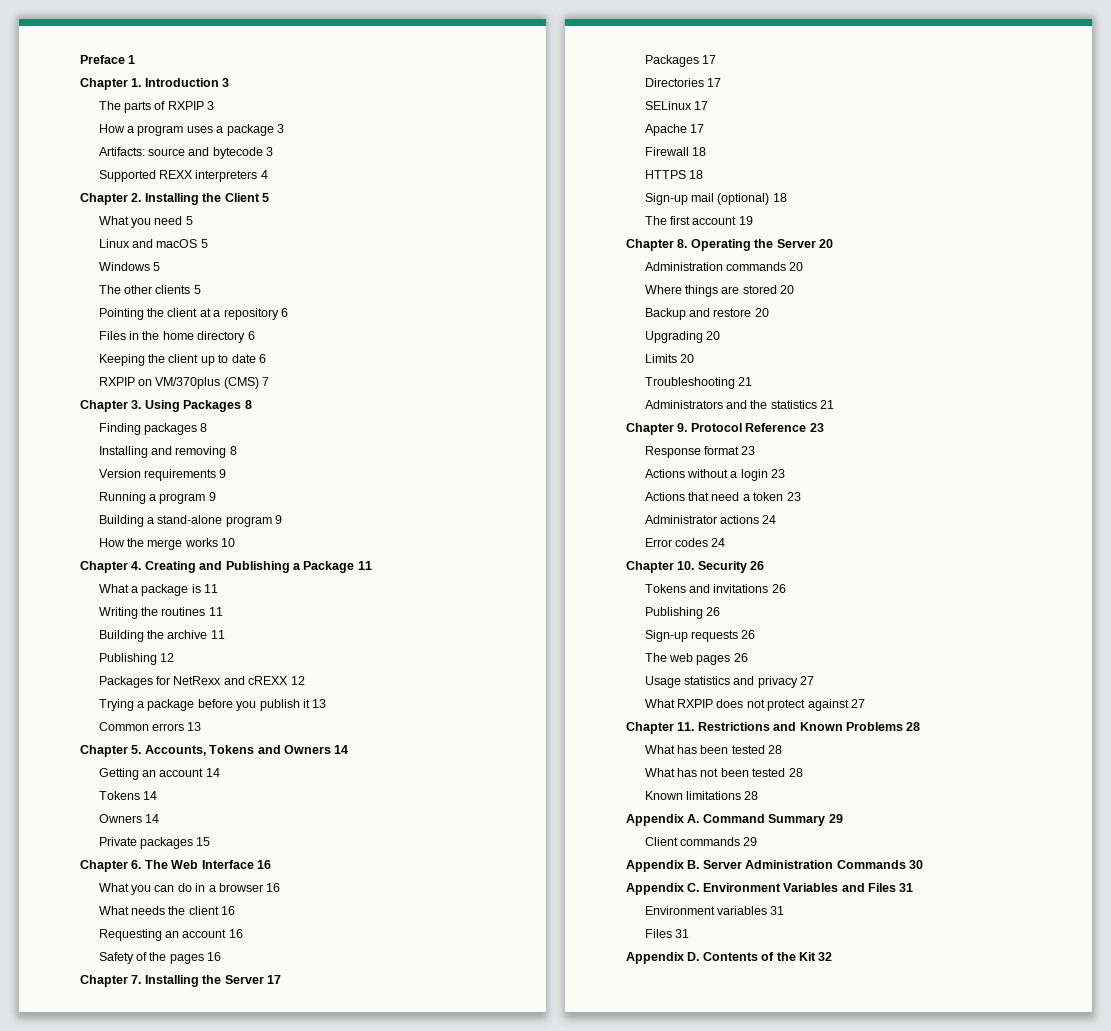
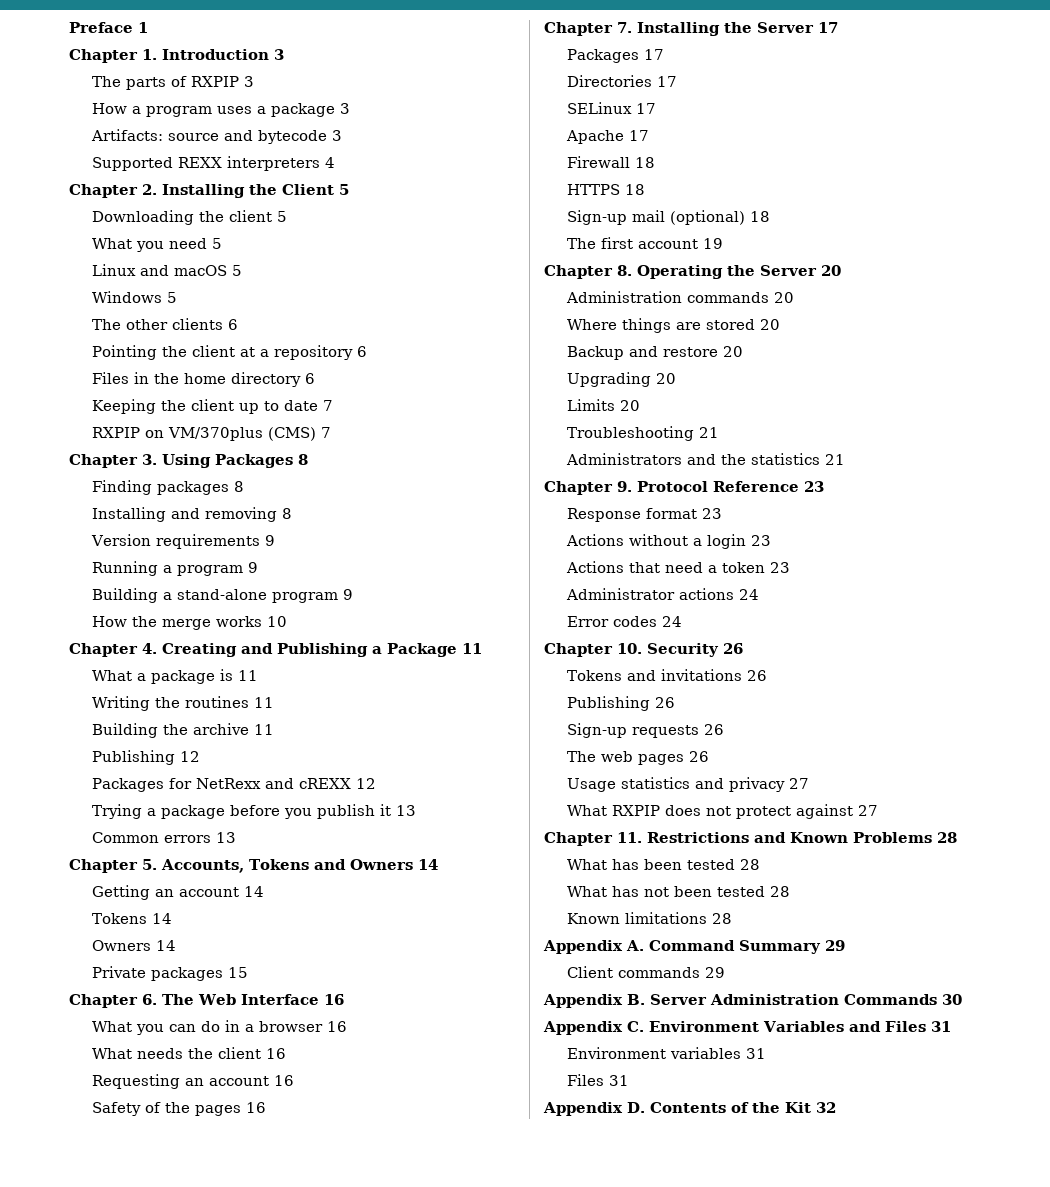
(269, 197) none -> [92,210,288,225] // Downloading the client 5
[193,285,201,294] 5 -> [228,319,239,330] 6
[258,354,266,363] 6 -> [323,400,334,411] 7

